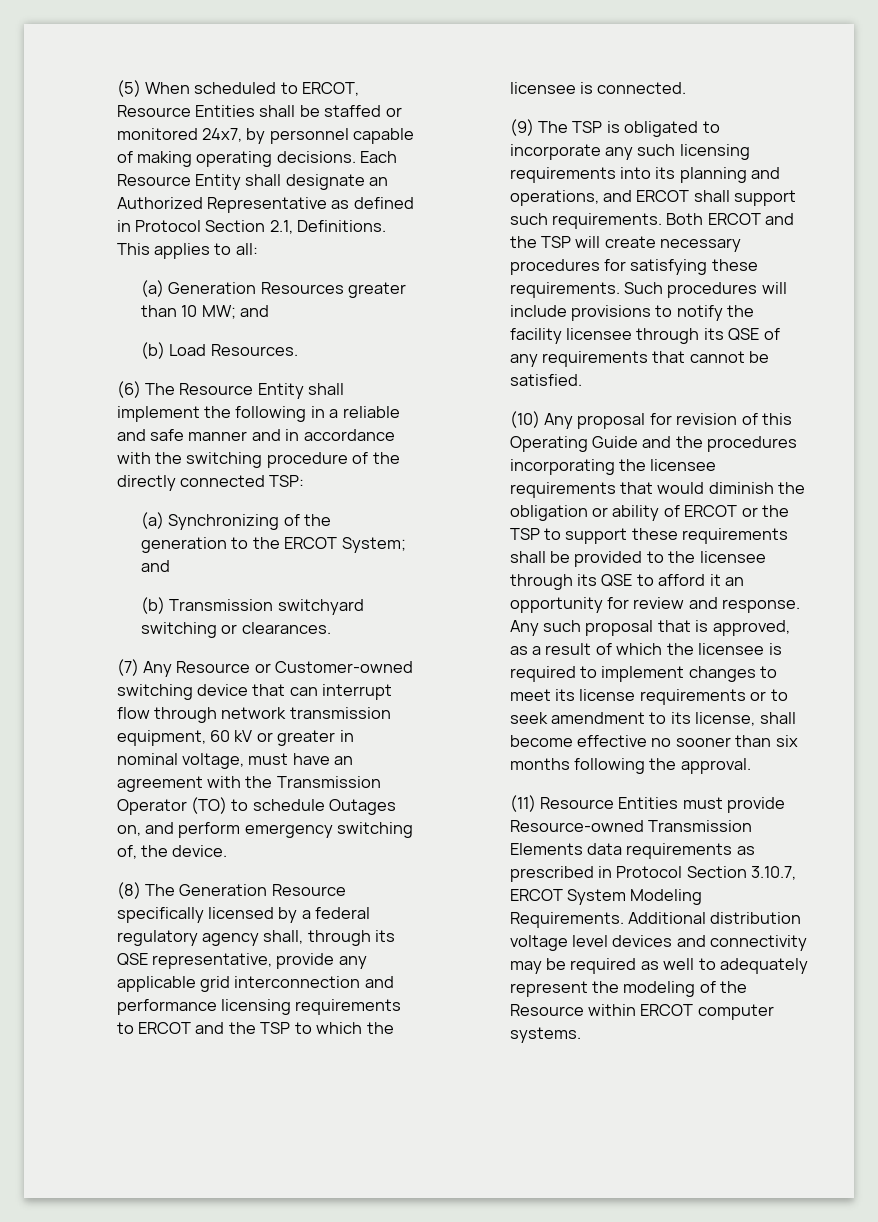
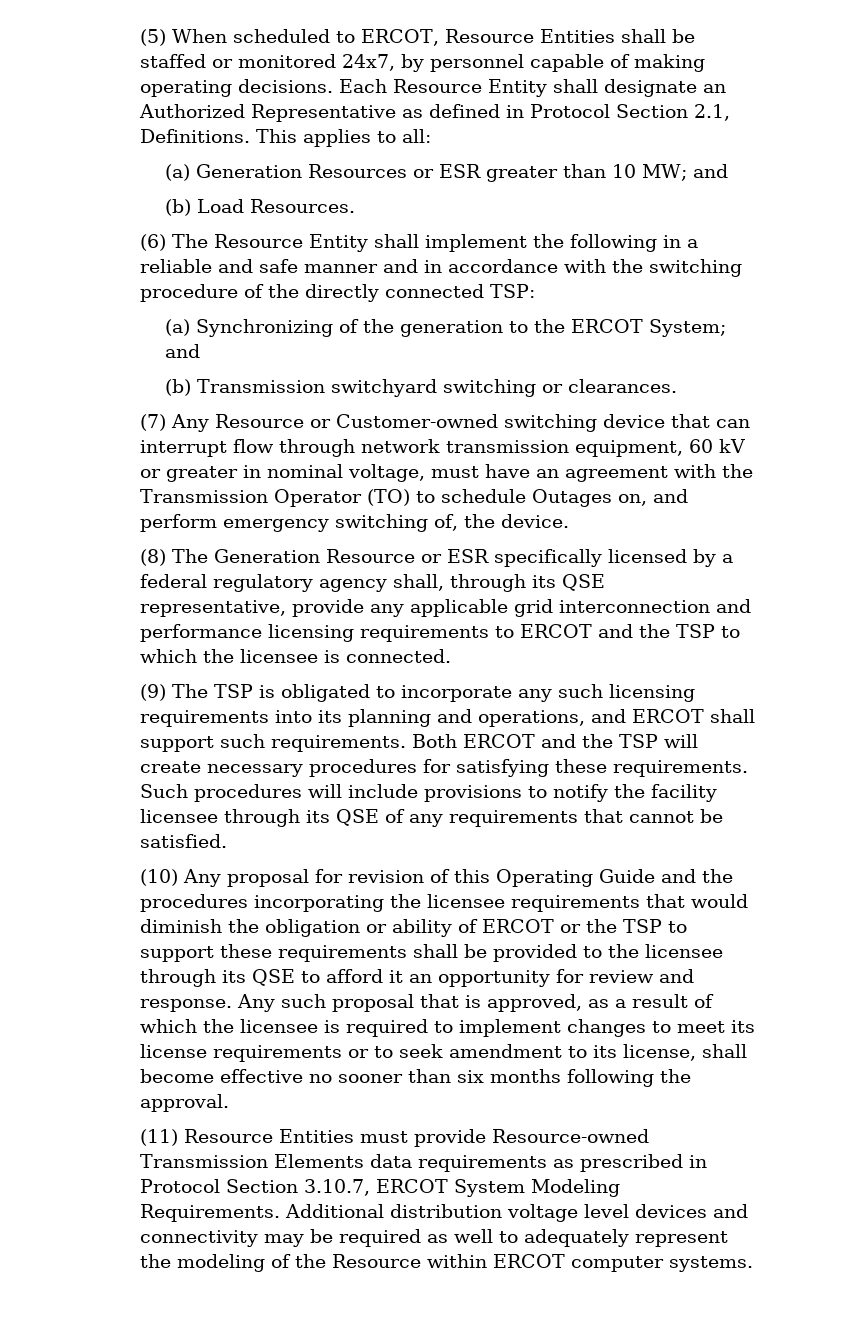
(344, 288) none -> [412,164,481,178] or ESR
(346, 890) none -> [421,549,490,563] or ESR

